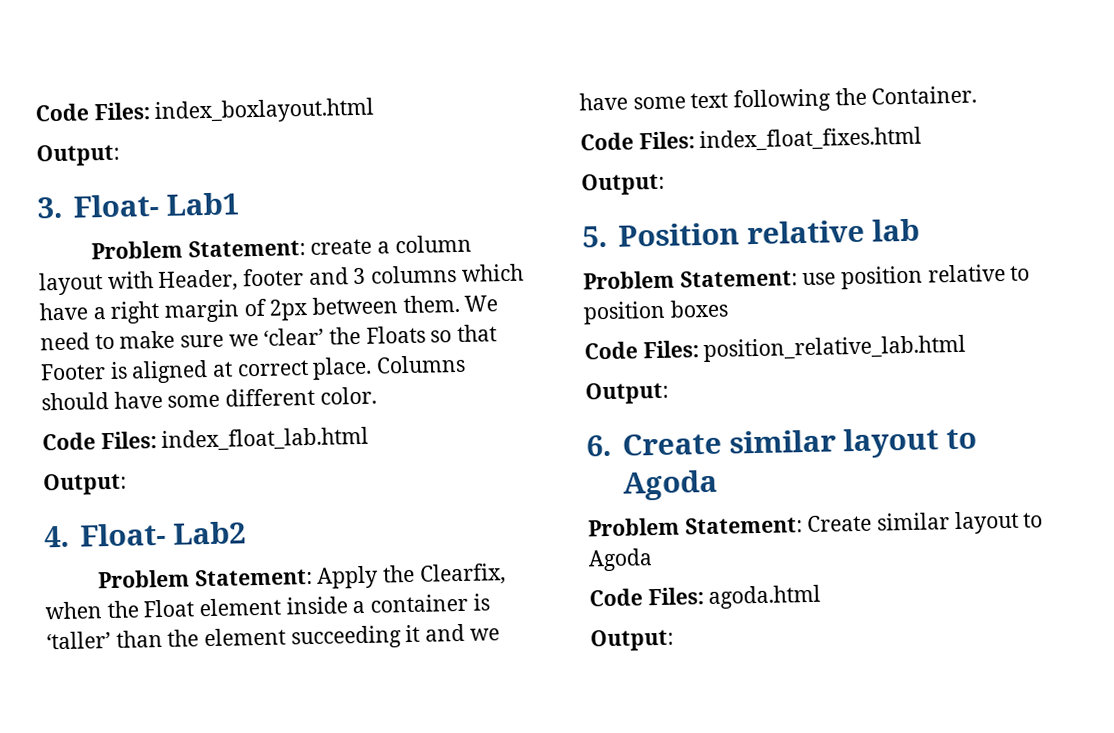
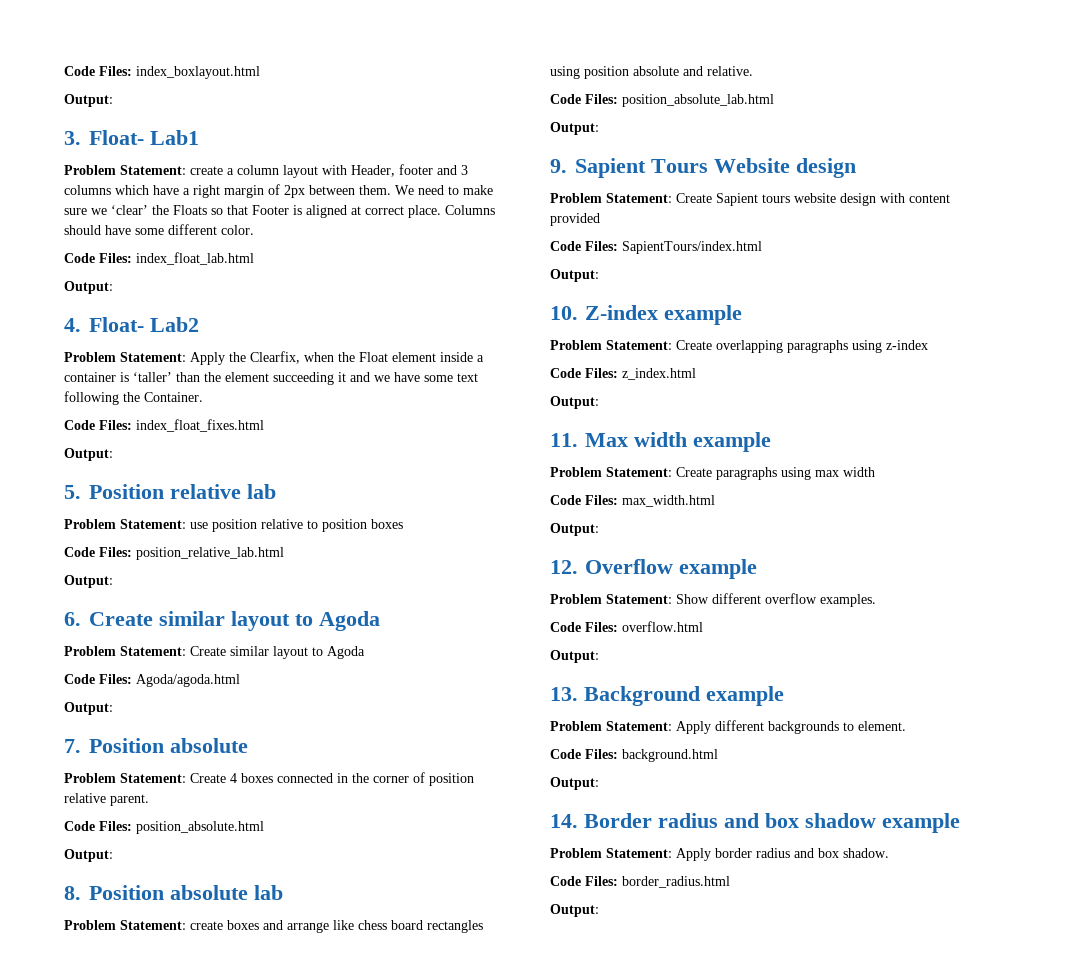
[708,584,822,610] [590,628,674,652] agoda.html // Output: -> [136,674,240,687] [64,702,113,715] [64,738,248,753] [64,772,474,786] [64,793,149,806] [64,821,264,834] [64,849,113,862] [64,885,283,900] [64,920,483,933] [550,66,753,79] [550,94,774,107] [550,122,599,135] [550,158,856,178] [550,193,950,206] [550,213,600,226] [550,241,762,254] [550,269,599,282] [550,305,742,325] [550,340,928,353] [550,368,696,380] [550,396,599,409] [550,432,771,452] [550,467,875,480] [550,495,715,507] [550,523,599,536] [550,559,757,579] [550,593,876,607] [550,621,703,632] [550,650,599,663] [550,686,784,706] [550,720,906,734] [550,749,718,762] [550,777,599,790] [550,813,960,833] [550,848,889,861] [550,876,730,888] [550,904,599,917] Agoda/agoda.html // Output: // 7. Position absolute // Problem Statement: Create 4 boxes connected in the corner of position relative parent. // Code Files: position_absolute.html // Output: // 8. Position absolute lab // Problem Statement: create boxes and arrange like chess board rectangles using position absolute and relative. // Code Files: position_absolute_lab.html // Output: // 9. Sapient Tours Website design // Problem Statement: Create Sapient tours website design with content provided // Code Files: SapientTours/index.html // Output: // 10. Z-index example // Problem Statement: Create overlapping paragraphs using z-index // Code Files: z_index.html // Output: // 11. Max width example // Problem Statement: Create paragraphs using max width // Code Files: max_width.html // Output: // 12. Overflow example // Problem Statement: Show different overflow examples. // Code Files: overflow.html // Output: // 13. Background example // Problem Statement: Apply different backgrounds to element. // Code Files: background.html // Output: // 14. Border radius and box shadow example // Problem Statement: Apply border radius and box shadow. // Code Files: border_radius.html // Output:

